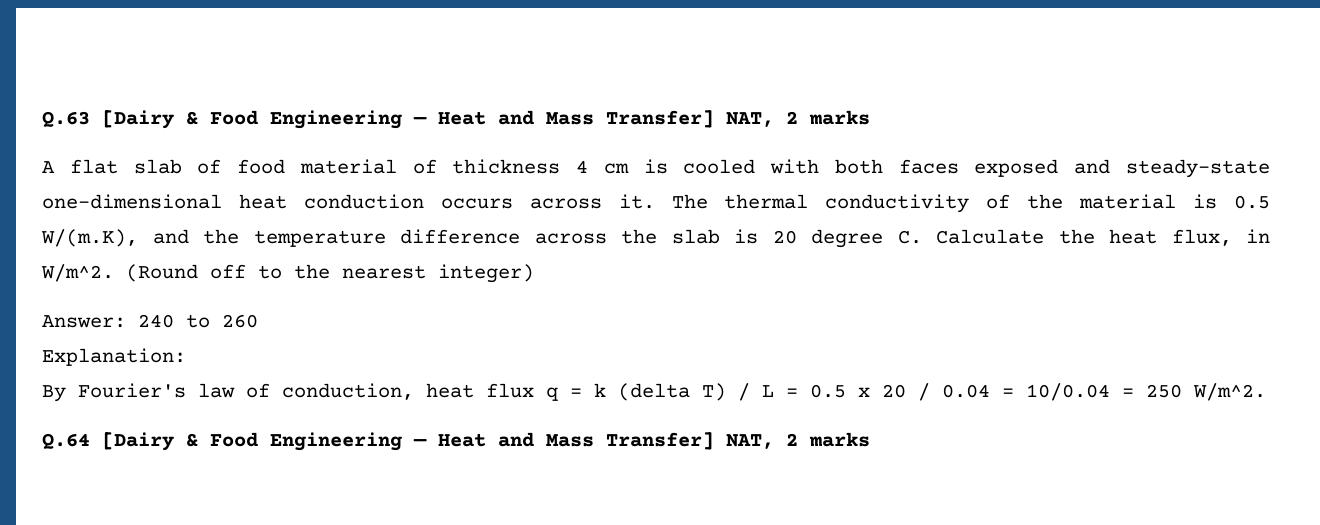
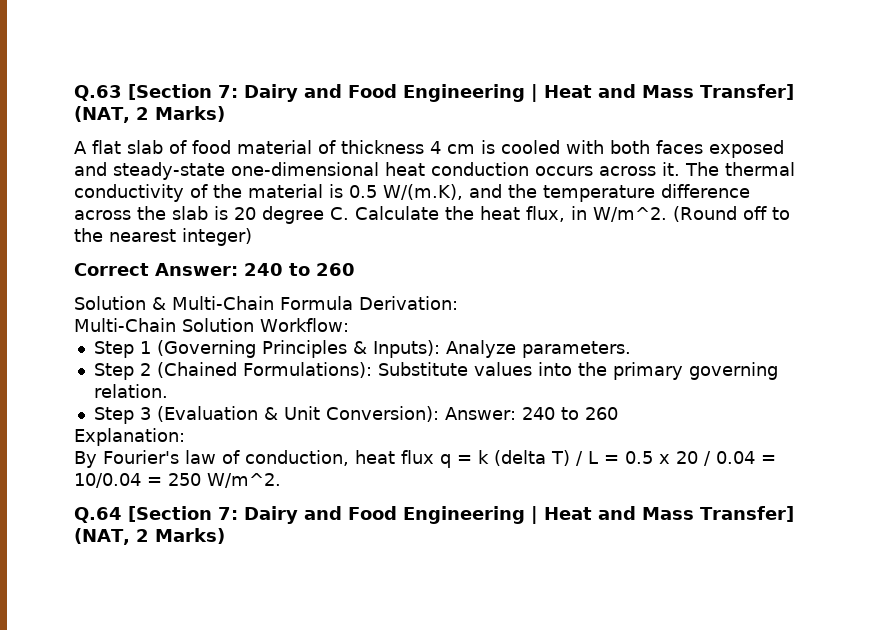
[102,110,870,129] [Dairy & Food Engineering — Heat and Mass Transfer] NAT, 2 marks -> [128,84,794,102] [74,106,225,123] [Section 7: Dairy and Food Engineering | Heat and Mass Transfer] (NAT, 2 Marks)
(534, 273) none -> [74,263,355,276] [74,296,458,310] [74,318,349,332] [93,340,631,358] [93,362,778,380] [93,384,168,398] [93,406,439,424] Correct Answer: 240 to 260 // Solution & Multi-Chain Formula Derivation: // Multi-Chain Solution Workflow: // Step 1 (Governing Principles & Inputs): Analyze parameters. // Step 2 (Chained Formulations): Substitute values into the primary governing relation. // Step 3 (Evaluation & Unit Conversion):
[102,432,870,451] [Dairy & Food Engineering — Heat and Mass Transfer] NAT, 2 marks -> [128,506,794,524] [74,528,225,545] [Section 7: Dairy and Food Engineering | Heat and Mass Transfer] (NAT, 2 Marks)

